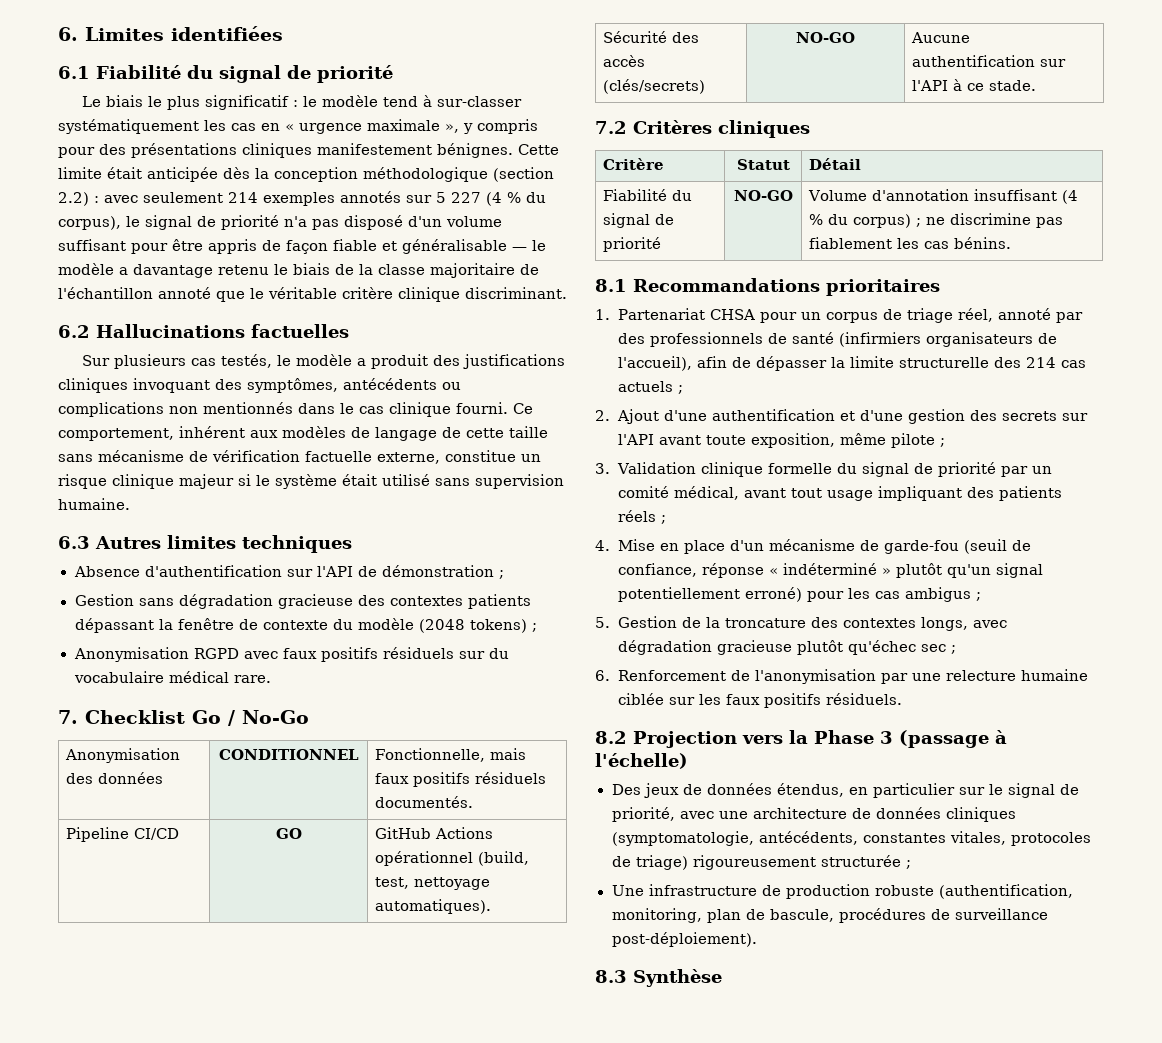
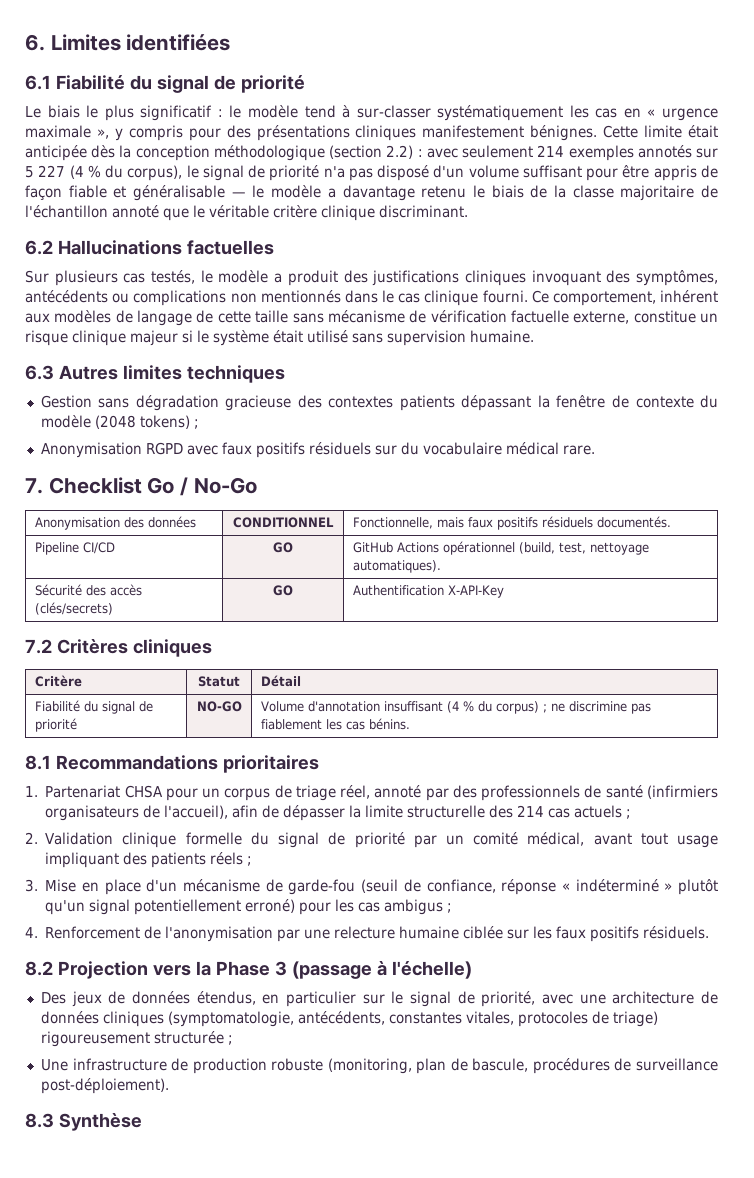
[73,565,504,579] // Absence d'authentification sur l'API de démonstration ; -> (285, 374) none
[796,32,855,43] [911,32,971,43] [912,55,1067,67] [912,79,1037,91] NO-GO | Aucune authentification sur l'API à ce stade. -> [273,585,293,596] [352,585,504,598] GO | Authentification X-API-Key
[616,409,1088,424] [617,433,945,448] [595,463,610,474] Ajout d'une authentification et d'une gestion des secrets sur l'API avant toute exposition, même pilote ; // 3. -> (38, 838) none
[595,540,610,551] 4. -> [25,879,38,892] 3.
[595,616,1007,631] [617,640,956,655] [595,670,610,681] 5. Gestion de la troncature des contextes longs, avec dégradation gracieuse plutôt qu'échec sec ; // 6. -> [25,927,38,938] 4.
[938,884,1073,899] [611,908,702,923] (authentification, monitoring, -> [327,1058,412,1074] (monitoring,

